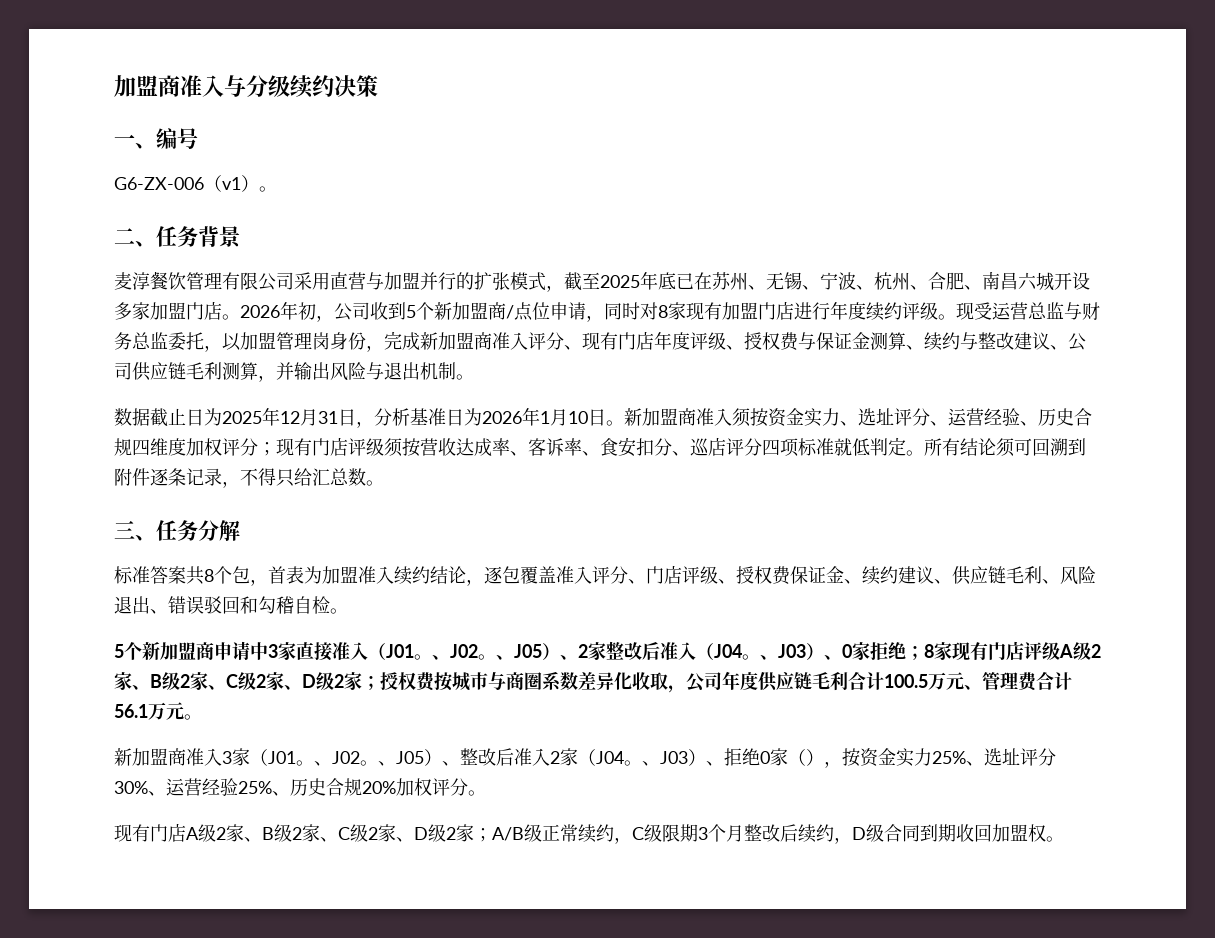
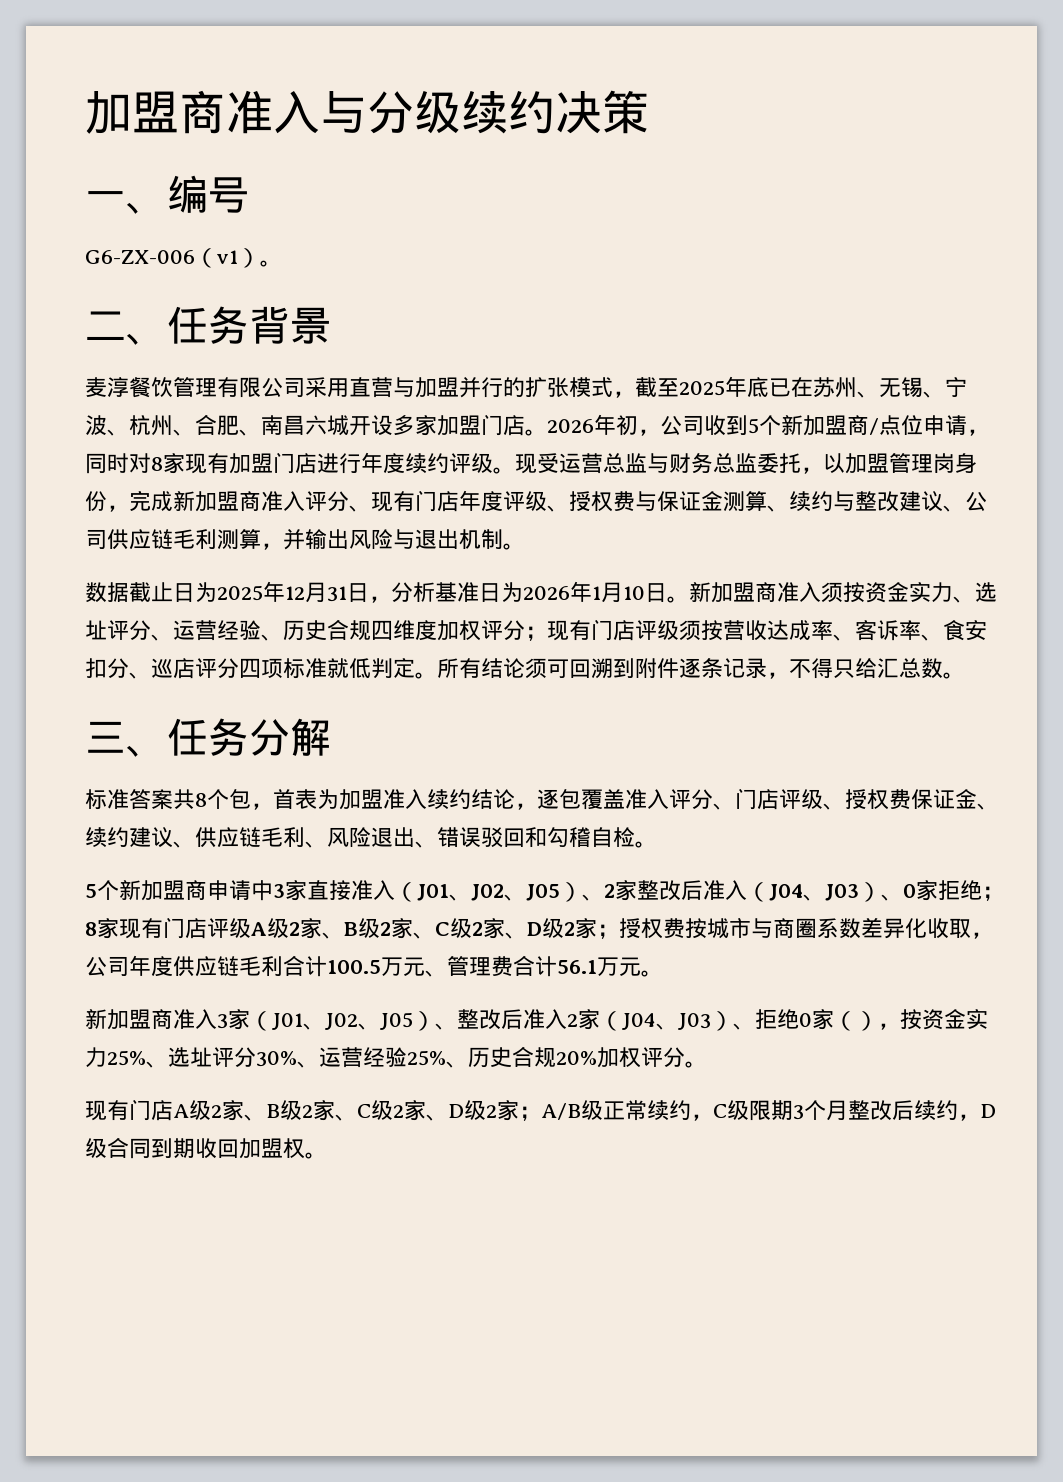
[414,644,496,660] 。、J02。 -> [449,884,504,901] 、J02
[742,654,760,660] 。 -> (803, 892) none
[296,751,378,766] 。、J02。 -> [303,1013,358,1030] 、J02
[624,760,642,766] 。 -> (656, 1021) none

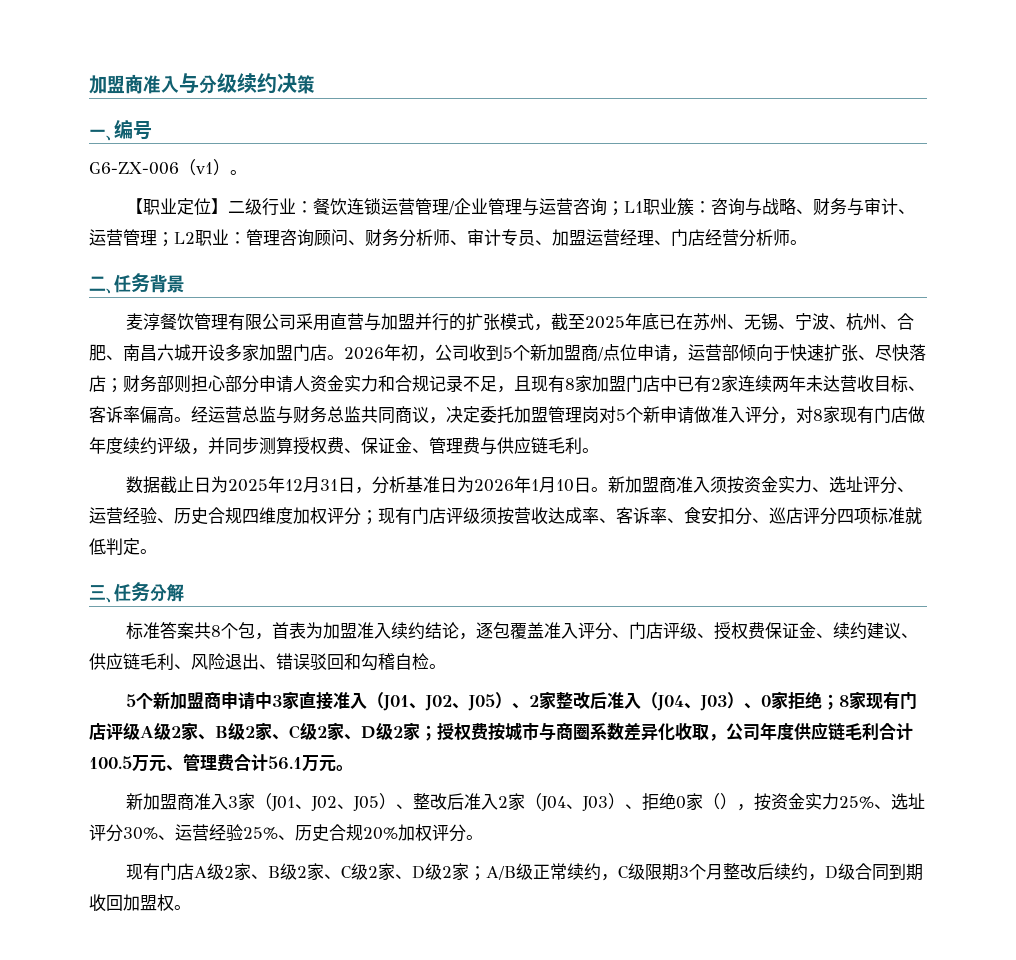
(282, 263) none -> [125,198,915,216] [89,229,807,247] // 【职业定位】二级行业：餐饮连锁运营管理/企业管理与运营咨询；L1职业簇：咨询与战略、财务与审计、运营管理；L2职业：管理咨询顾问、财务分析师、审计专员、加盟运营经理、门店经营分析师。
[85,452,559,474] 同时对8家现有加盟门店进行年度续约评级。现受 -> [688,344,926,362] [89,375,925,393] [89,406,208,424] 运营部倾向于快速扩张、尽快落店；财务部则担心部分申请人资金实力和合规记录不足，且现有8家加盟门店中已有2家连续两年未达营收目标、客诉率偏高。经
[757,453,977,474] [85,490,987,512] [85,529,503,550] 委托，以加盟管理岗身份，完成新加盟商准入评分、现有门店年度评级、授权费与保证金测算、续约与整改建议、公司供应链毛利测算，并输出风险与退出机制 -> [361,406,925,424] [89,437,582,455] 共同商议，决定委托加盟管理岗对5个新申请做准入评分，对8家现有门店做年度续约评级，并同步测算授权费、保证金、管理费与供应链毛利
[437,658,965,679] 所有结论须可回溯到附件逐条记录，不得只给汇总数。 -> (157, 551) none

